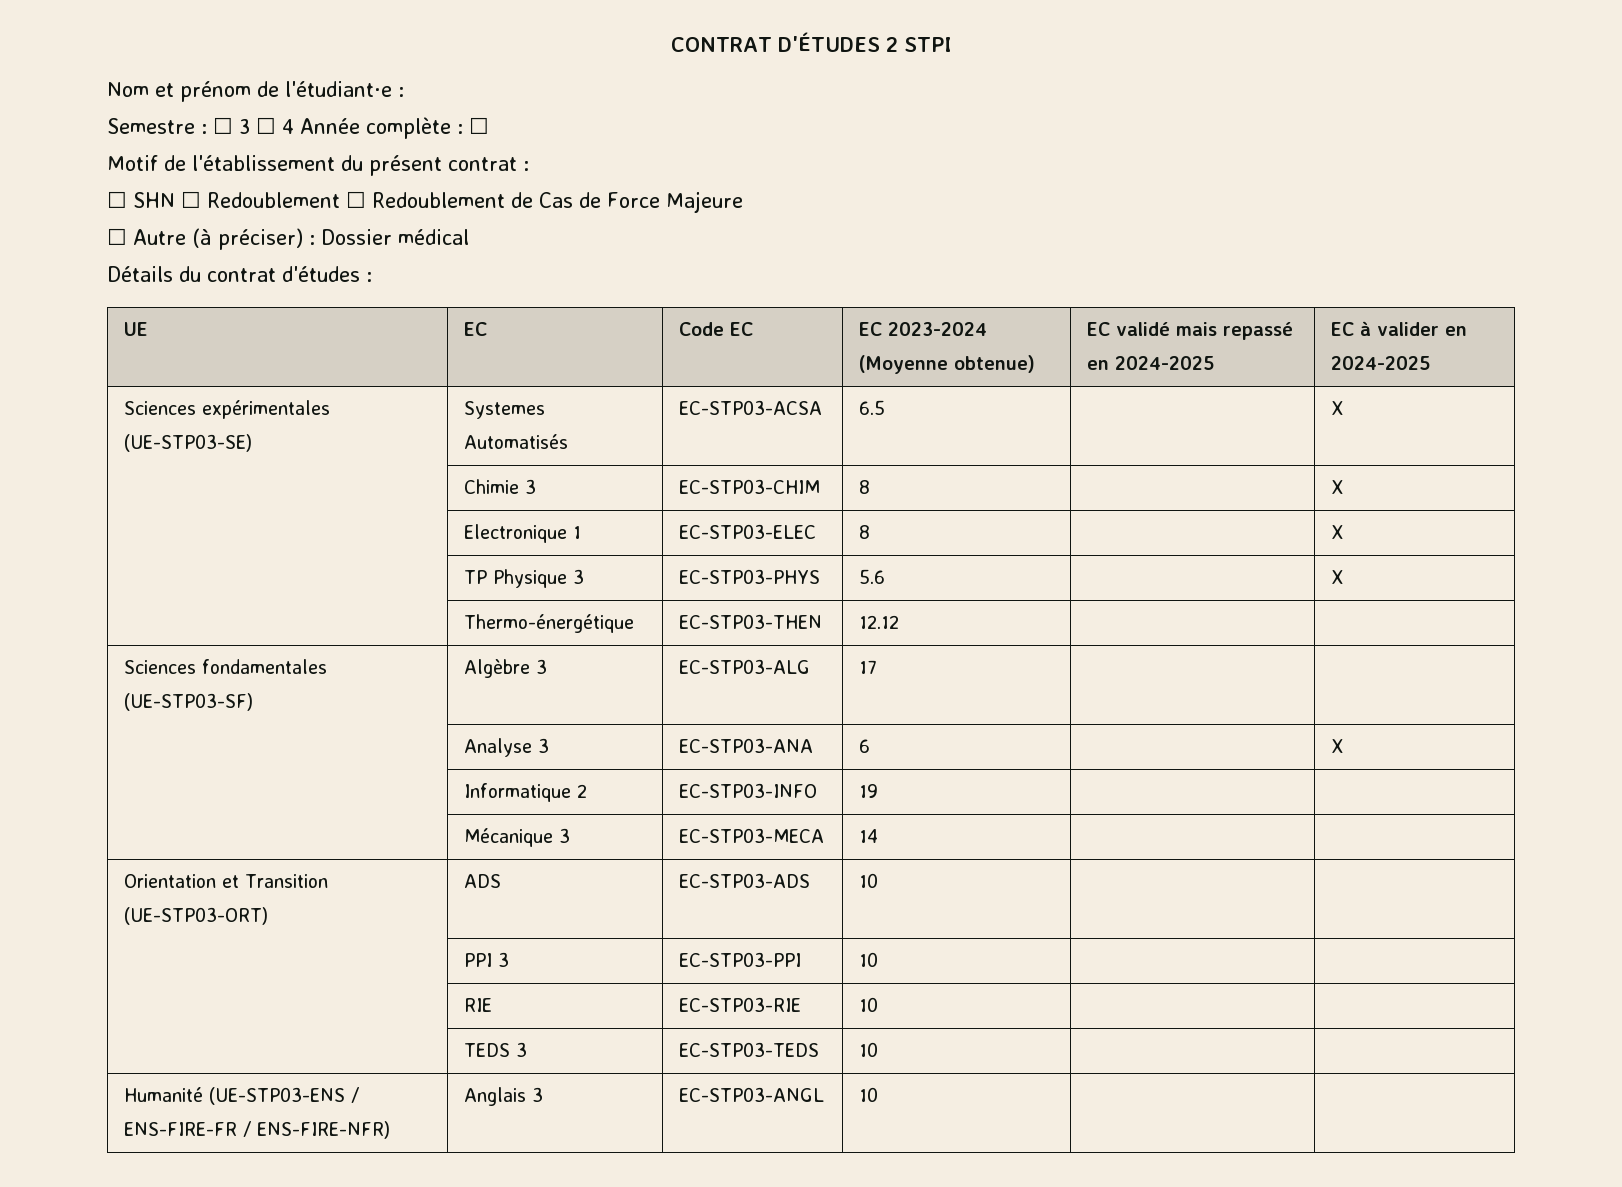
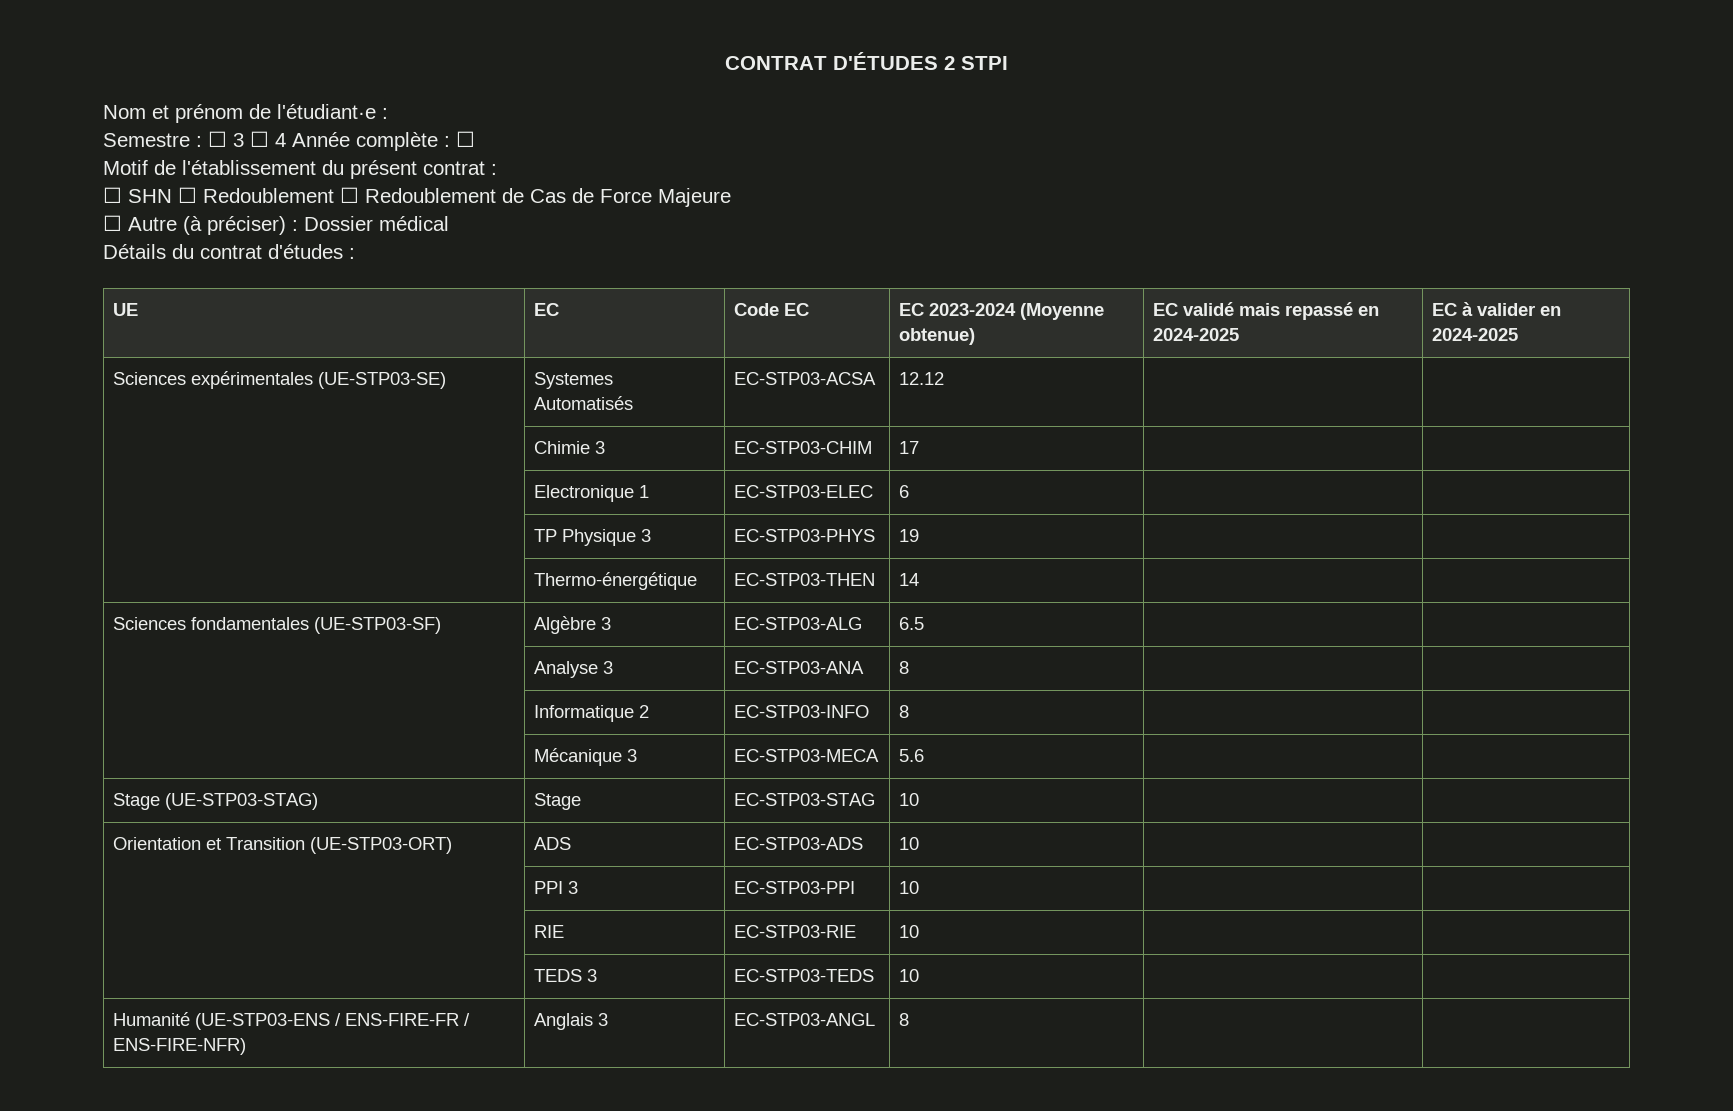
[859,400,886,415] [1331,401,1344,415] 6.5 | | X -> [899,372,945,385] 12.12 | |
[859,480,871,494] [1331,480,1344,494] 8 | | X -> [899,441,920,454] 17 | |
[859,525,871,539] [1331,525,1344,539] 8 | | X -> [899,485,910,498] 6 | |
[859,569,886,584] [1331,570,1344,584] 5.6 | | X -> [899,529,920,542] 19 | |
[859,615,900,629] 12.12 -> [899,573,920,586] 14
[859,660,878,674] 17 -> [899,617,925,630] 6.5
[859,739,871,753] [1331,739,1344,753] 6 | | X -> [899,661,910,674] 8 | |
[859,784,879,798] 19 -> [899,705,910,718] 8
[859,829,879,843] 14 -> [899,749,925,762] [113,793,319,810] [534,793,582,810] [734,793,876,806] [899,793,920,806] 5.6 | | // Stage (UE-STP03-STAG) | Stage | EC-STP03-STAG | 10
[859,1087,879,1102] 10 -> [899,1013,910,1026] 8

